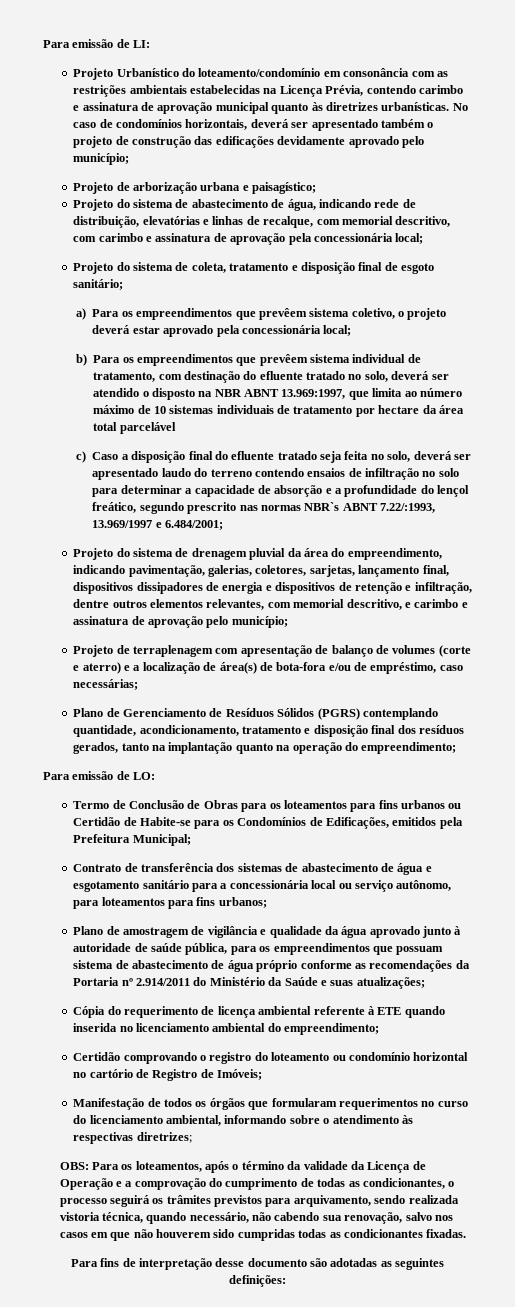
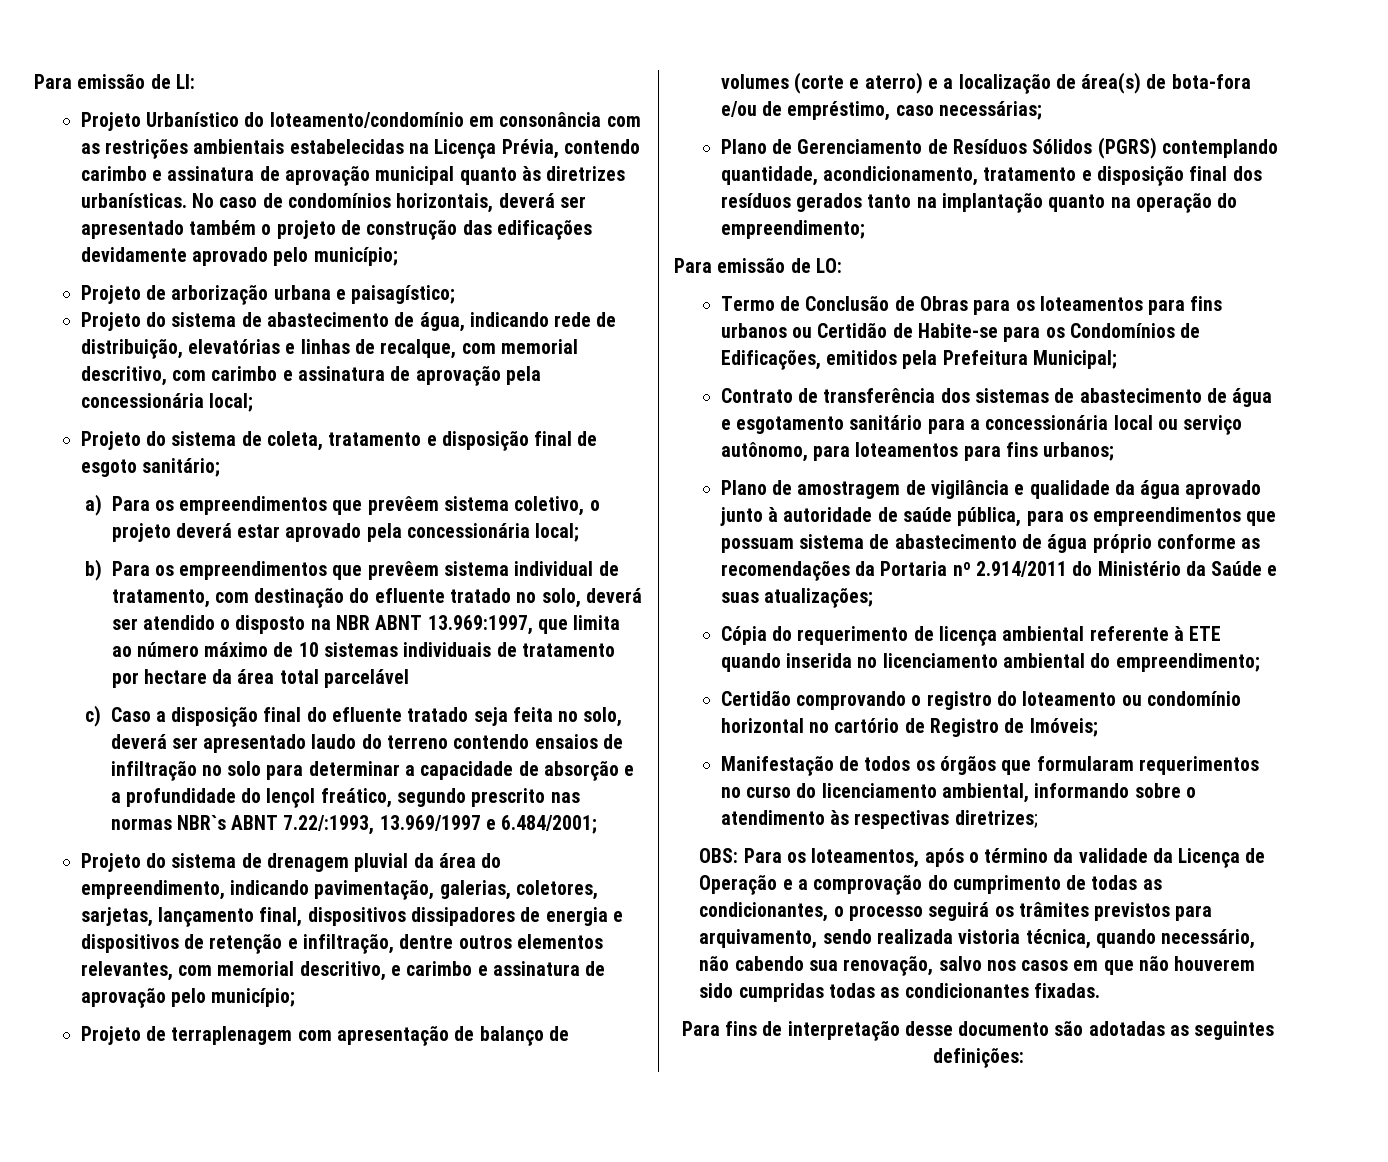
[73,742,119,754] gerados, -> [796,193,863,212] gerados

